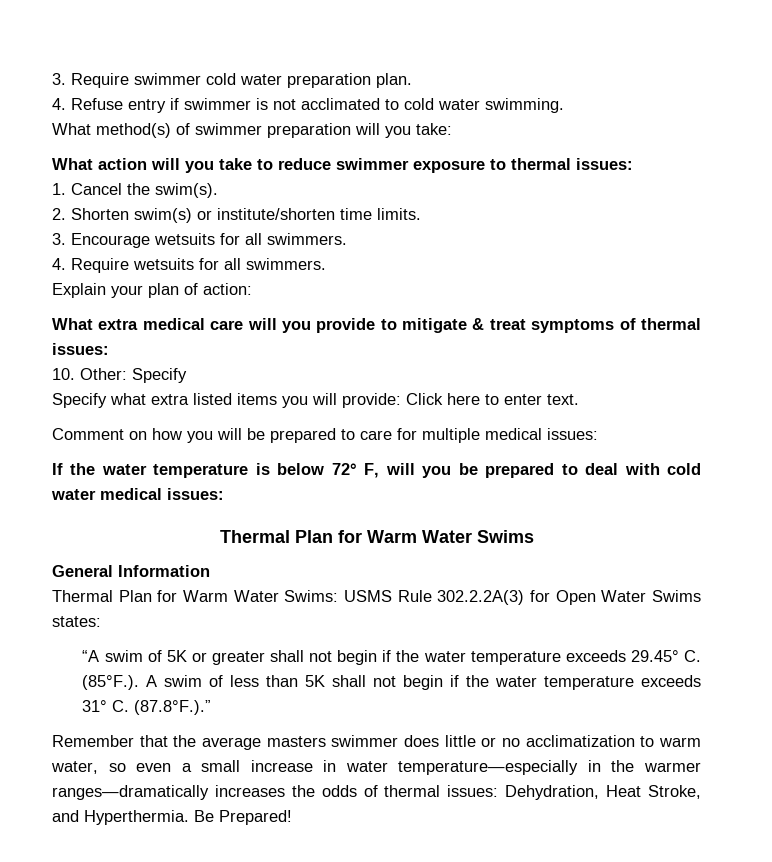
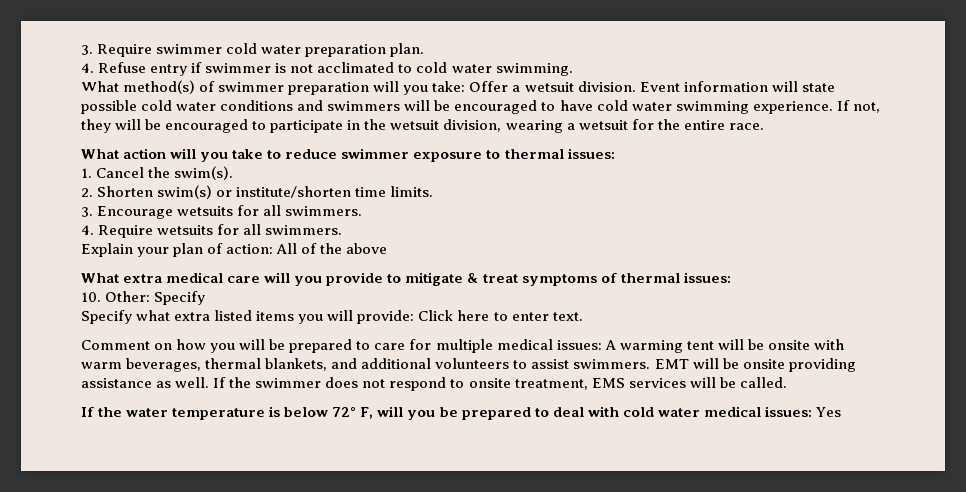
(452, 129) none -> [469,81,835,92] [81,100,880,114] [81,119,764,133] Offer a wetsuit division. Event information will state possible cold water conditions and swimmers will be encouraged to have cold water swimming experience. If not, they will be encouraged to participate in the wetsuit division, wearing a wetsuit for the entire race.
(252, 289) none -> [276,243,388,254] All of the above
(598, 434) none -> [604,339,844,353] [81,358,856,372] [81,377,787,391] A warming tent will be onsite with warm beverages, thermal blankets, and additional volunteers to assist swimmers. EMT will be onsite providing assistance as well. If the swimmer does not respond to onsite treatment, EMS services will be called.
[219,530,534,543] [52,565,210,577] [52,590,701,605] [52,616,101,627] [82,650,701,665] [82,675,702,690] [82,700,212,715] [52,735,701,750] [51,760,701,775] [52,785,702,800] [52,810,292,825] // Thermal Plan for Warm Water Swims // General Information // Thermal Plan for Warm Water Swims: USMS Rule 302.2.2A(3) for Open Water Swims states: // “A swim of 5K or greater shall not begin if the water temperature exceeds 29.45° C. (85°F.). A swim of less than 5K shall not begin if the water temperature exceeds 31° C. (87.8°F.).” // Remember that the average masters swimmer does little or no acclimatization to warm water, so even a small increase in water temperature—especially in the warmer ranges—dramatically increases the odds of thermal issues: Dehydration, Heat Stroke, and Hyperthermia. Be Prepared! -> [815,407,841,417] Yes

